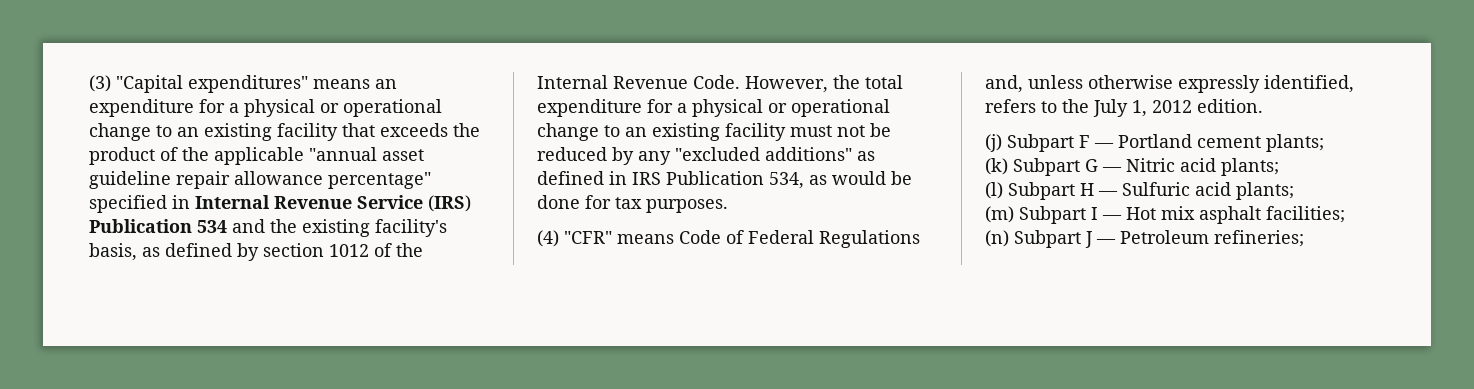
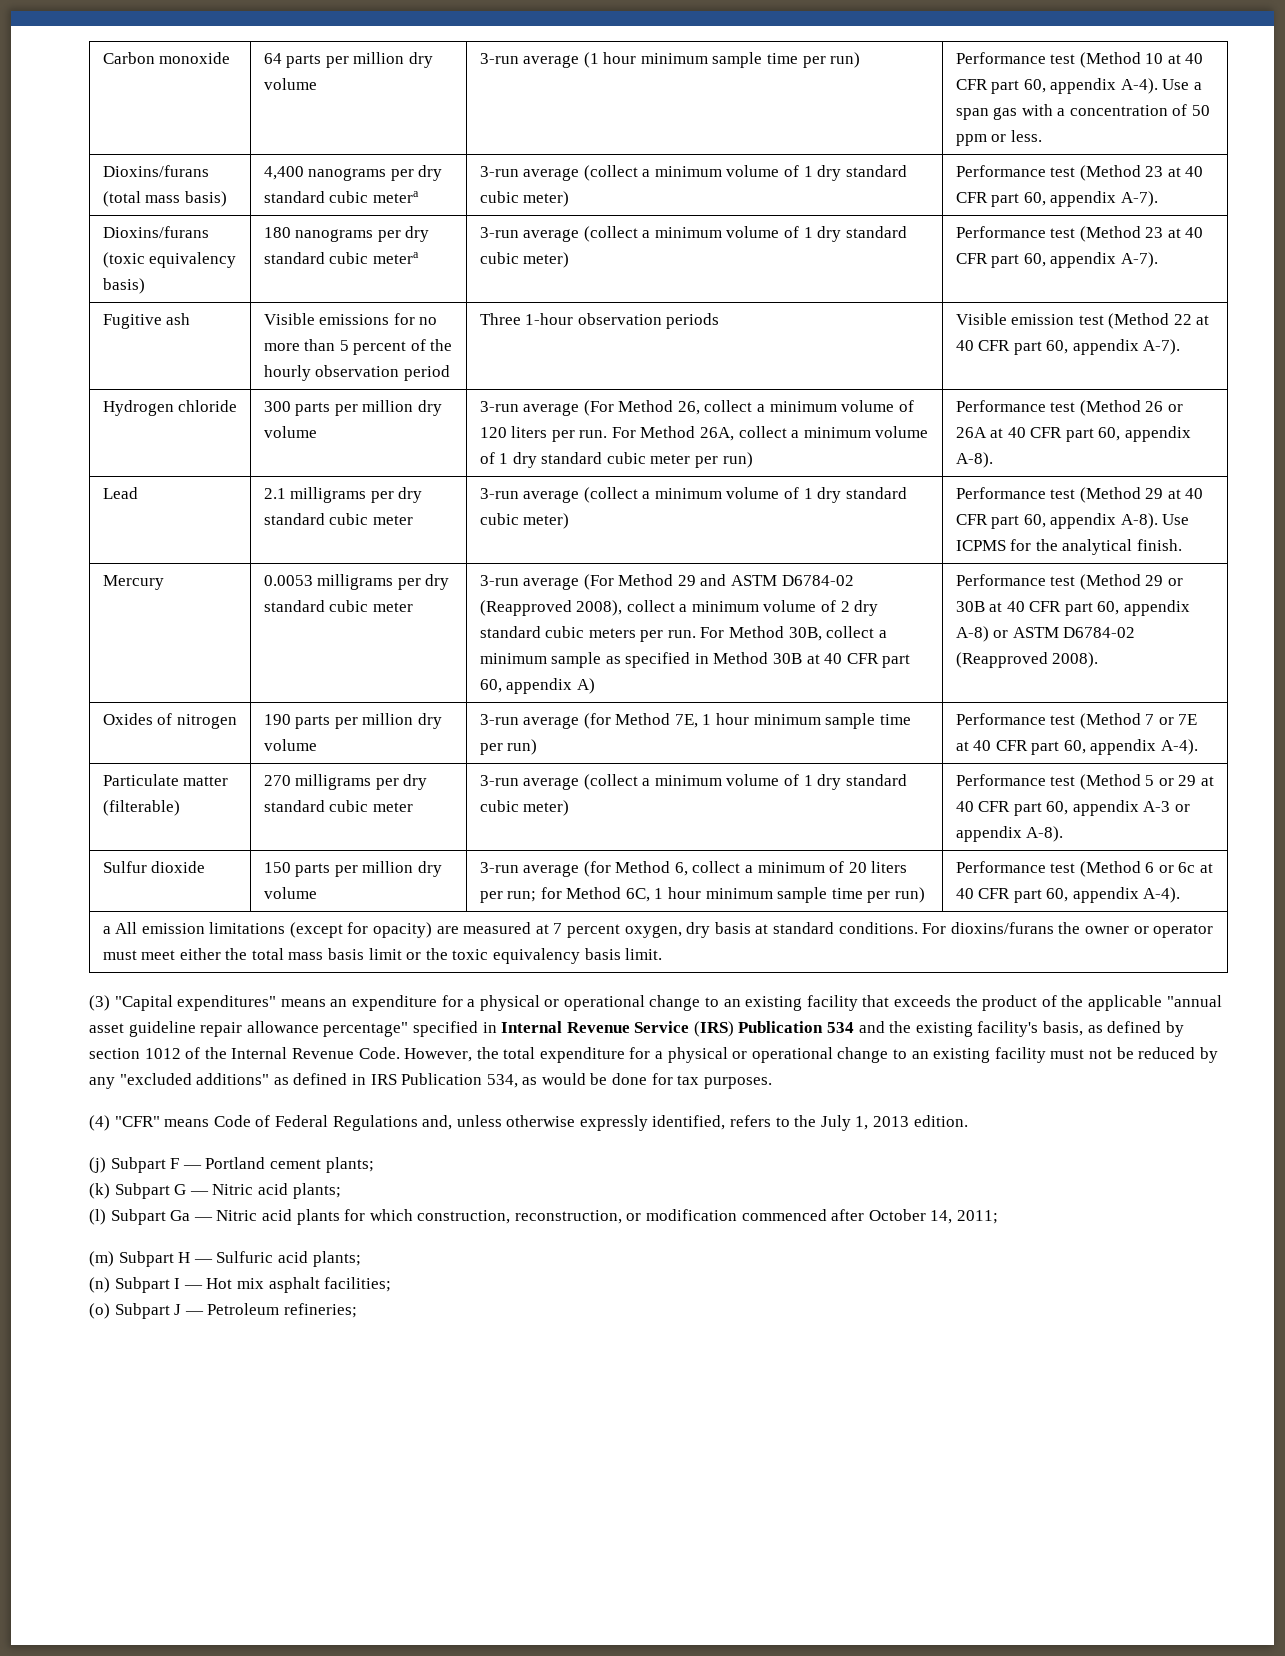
(89, 83) none -> [102,52,231,64] [263,52,433,68] [263,78,317,90] [479,52,861,68] [955,52,1204,68] [955,78,1203,94] [955,104,1211,120] [955,130,1042,146] [102,165,209,177] [102,191,227,207] [263,165,443,181] [263,191,419,203] [479,165,907,181] [479,191,570,207] [955,165,1204,181] [955,191,1158,207] [102,226,209,238] [102,252,237,268] [102,278,145,294] [263,226,430,242] [263,252,419,264] [479,226,907,242] [479,252,570,268] [955,226,1204,242] [955,252,1158,268] [102,313,191,329] [263,313,438,325] [263,339,453,355] [263,365,450,381] [479,313,720,329] [955,313,1210,329] [955,339,1181,355] [102,400,238,416] [263,400,442,416] [263,426,317,438] [479,400,914,416] [479,426,929,442] [479,452,753,468] [955,400,1183,416] [955,426,1192,442] [955,452,993,468] [102,487,138,499] [263,487,423,503] [263,513,413,525] [479,487,907,503] [479,513,570,529] [955,487,1204,503] [955,513,1190,529] [955,539,1182,555] [102,575,164,590] [263,574,450,590] [263,600,413,612] [479,574,854,590] [479,600,879,616] [479,626,887,642] [479,652,911,668] [479,678,595,694] [955,574,1183,590] [955,600,1191,616] [955,626,1136,642] [955,652,1099,668] [102,713,237,729] [263,713,442,729] [263,739,317,751] [479,713,911,729] [479,739,538,755] [955,713,1198,729] [955,739,1199,755] [102,774,229,786] [102,800,180,816] [263,774,428,790] [263,800,413,812] [479,774,907,790] [479,800,570,816] [955,774,1215,790] [955,800,1191,816] [955,826,1064,842] [102,861,206,873] [263,861,442,877] [263,887,317,899] [479,861,908,877] [479,887,926,903] [955,861,1214,877] [955,887,1181,903] [102,922,1214,938] [102,948,663,964] Carbon monoxide | 64 parts per million dry volume | 3-run average (1 hour minimum sample time per run) | Performance test (Method 10 at 40 CFR part 60, appendix A-4). Use a span gas with a concentration of 50 ppm or less. // Dioxins/furans (total mass basis) | 4,400 nanograms per dry standard cubic metera | 3-run average (collect a minimum volume of 1 dry standard cubic meter) | Performance test (Method 23 at 40 CFR part 60, appendix A-7). // Dioxins/furans (toxic equivalency basis) | 180 nanograms per dry standard cubic metera | 3-run average (collect a minimum volume of 1 dry standard cubic meter) | Performance test (Method 23 at 40 CFR part 60, appendix A-7). // Fugitive ash | Visible emissions for no more than 5 percent of the hourly observation period | Three 1-hour observation periods | Visible emission test (Method 22 at 40 CFR part 60, appendix A-7). // Hydrogen chloride | 300 parts per million dry volume | 3-run average (For Method 26, collect a minimum volume of 120 liters per run. For Method 26A, collect a minimum volume of 1 dry standard cubic meter per run) | Performance test (Method 26 or 26A at 40 CFR part 60, appendix A-8). // Lead | 2.1 milligrams per dry standard cubic meter | 3-run average (collect a minimum volume of 1 dry standard cubic meter) | Performance test (Method 29 at 40 CFR part 60, appendix A-8). Use ICPMS for the analytical finish. // Mercury | 0.0053 milligrams per dry standard cubic meter | 3-run average (For Method 29 and ASTM D6784-02 (Reapproved 2008), collect a minimum volume of 2 dry standard cubic meters per run. For Method 30B, collect a minimum sample as specified in Method 30B at 40 CFR part 60, appendix A) | Performance test (Method 29 or 30B at 40 CFR part 60, appendix A-8) or ASTM D6784-02 (Reapproved 2008). // Oxides of nitrogen | 190 parts per million dry volume | 3-run average (for Method 7E, 1 hour minimum sample time per run) | Performance test (Method 7 or 7E at 40 CFR part 60, appendix A-4). // Particulate matter (filterable) | 270 milligrams per dry standard cubic meter | 3-run average (collect a minimum volume of 1 dry standard cubic meter) | Performance test (Method 5 or 29 at 40 CFR part 60, appendix A-3 or appendix A-8). // Sulfur dioxide | 150 parts per million dry volume | 3-run average (for Method 6, collect a minimum of 20 liters per run; for Method 6C, 1 hour minimum sample time per run) | Performance test (Method 6 or 6c at 40 CFR part 60, appendix A-4). // a All emission limitations (except for opacity) are measured at 7 percent oxygen, dry basis at standard conditions. For dioxins/furans the owner or operator must meet either the total mass basis limit or the toxic equivalency basis limit. //
[1152,100,1192,113] 2012 -> [873,1116,910,1127] 2013
(1075, 191) none -> [170,1209,999,1225] [89,1251,174,1267] Ga — Nitric acid plants for which construction, reconstruction, or modification commenced after October 14, 2011; // (m) Subpart
[985,206,1014,223] (m) -> [89,1277,110,1293] (n)
[985,230,1009,247] (n) -> [89,1303,110,1319] (o)

